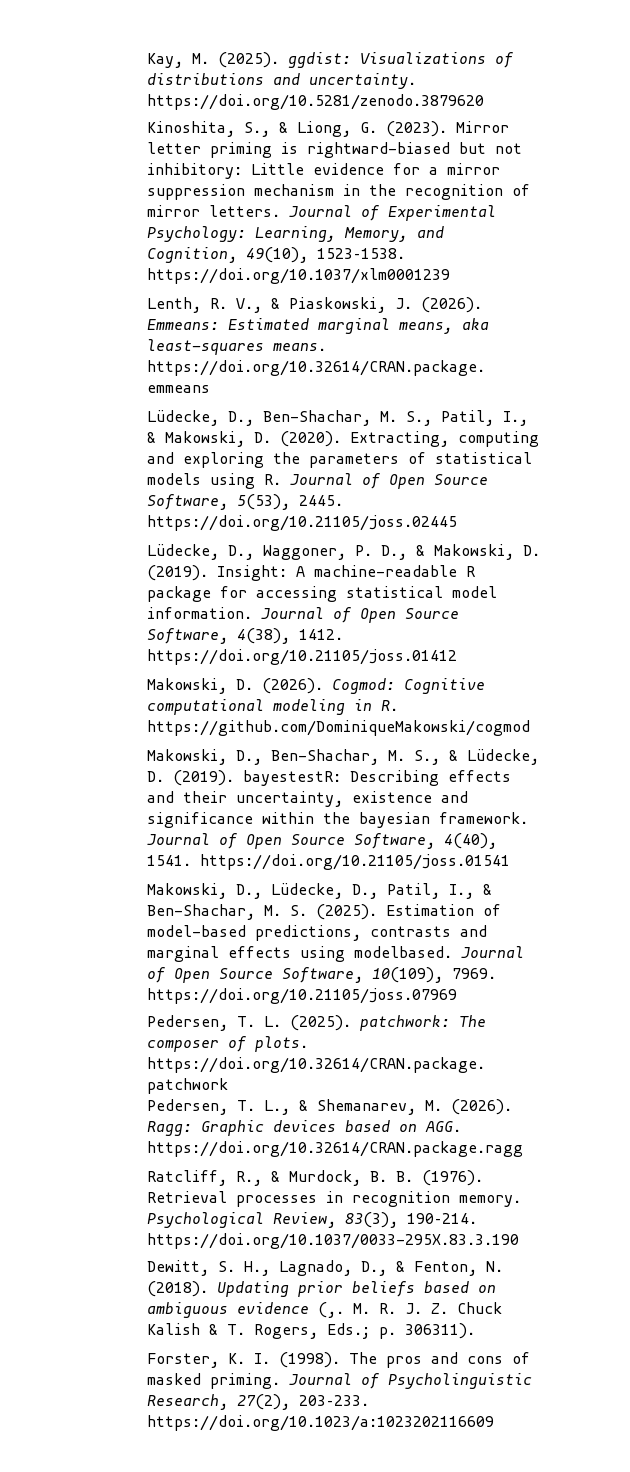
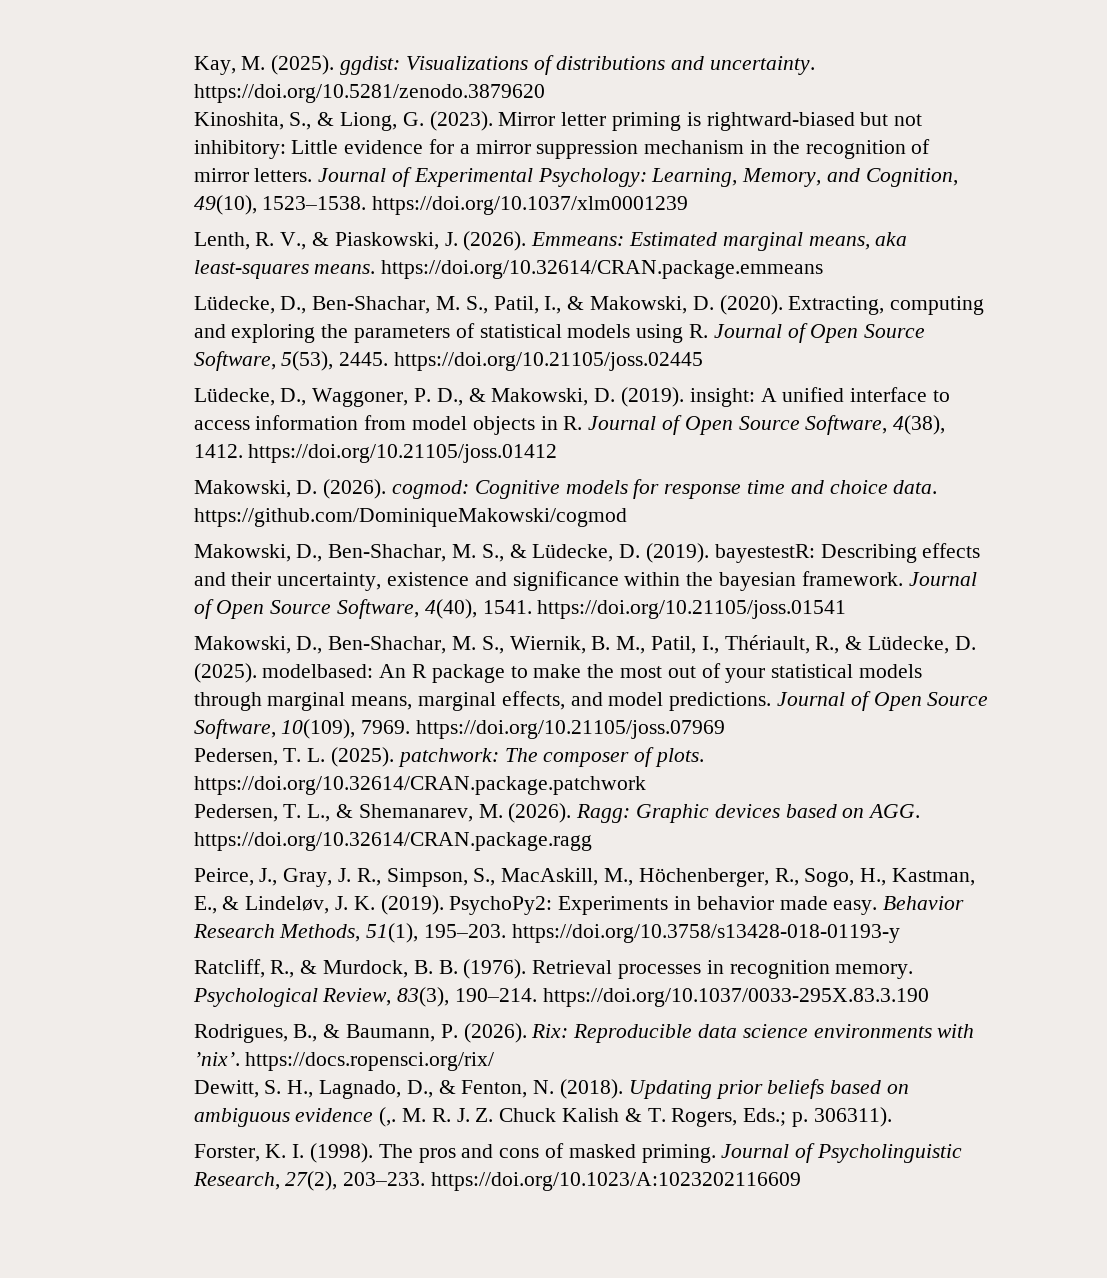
[217,565,476,581] [147,586,498,602] [147,607,253,619] Insight: A machine-readable R package for accessing statistical model information. -> [689,387,950,407] [193,415,583,435] insight: A unified interface to access information from model objects in R.
[332,678,486,694] [147,699,399,715] Cogmod: Cognitive computational modeling in R. -> [391,479,938,499] cogmod: Cognitive models for response time and choice data.
[271,883,493,899] [147,904,502,920] [147,925,488,941] [147,946,453,962] Lüdecke, D., Patil, I., & Ben-Shachar, M. S. (2025). Estimation of model-based predictions, contrasts and marginal effects using modelbased. -> [328,635,976,654] [193,663,922,683] [193,691,772,711] Ben-Shachar, M. S., Wiernik, B. M., Patil, I., Thériault, R., & Lüdecke, D. (2025). modelbased: An R package to make the most out of your statistical models through marginal means, marginal effects, and model predictions.
(524, 1149) none -> [193,868,975,887] [193,895,965,915] [192,923,900,943] // Peirce, J., Gray, J. R., Simpson, S., MacAskill, M., Höchenberger, R., Sogo, H., Kastman, E., & Lindeløv, J. K. (2019). PsychoPy2: Experiments in behavior made easy. Behavior Research Methods, 51(1), 195–203. https://doi.org/10.3758/s13428-018-01193-y
(520, 1241) none -> [193,1023,975,1043] [193,1052,495,1071] // Rodrigues, B., & Baumann, P. (2026). Rix: Reproducible data science environments with ’nix’. https://docs.ropensci.org/rix/
[147,1415,495,1431] https://doi.org/10.1023/a:1023202116609 -> [430,1172,801,1191] https://doi.org/10.1023/A:1023202116609

